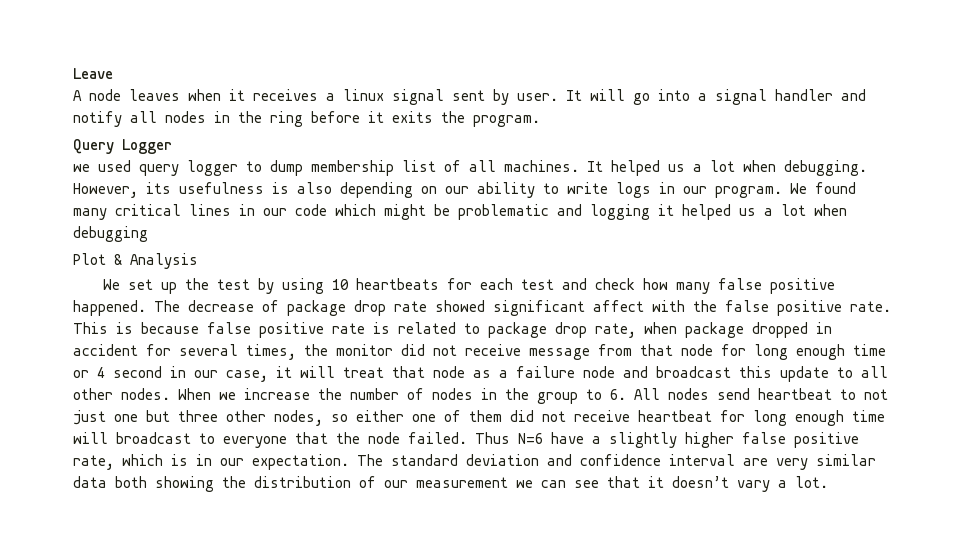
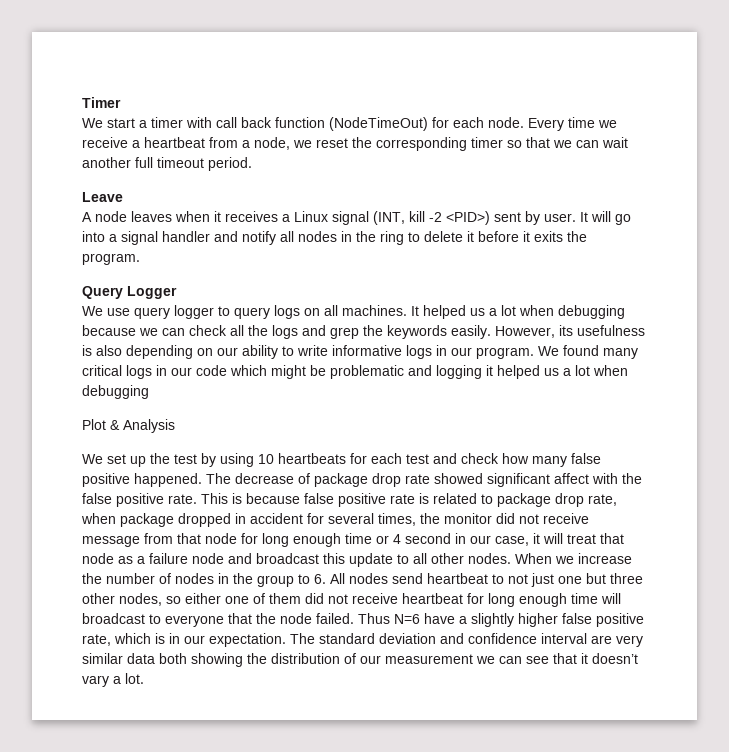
(73, 73) none -> [82,97,121,108] [82,117,617,131] [82,137,628,151] [82,157,252,171] Timer // We start a timer with call back function (NodeTimeOut) for each node. Every time we receive a heartbeat from a node, we reset the corresponding timer so that we can wait another full timeout period. //
[343,89,444,105] linux signal -> [294,211,490,225] Linux signal (INT, kill -2 <PID>)
(303, 119) none -> [408,231,474,242] to delete it
[73,160,131,172] we used -> [82,306,130,316] We use
[270,160,461,176] dump membership list of -> [234,305,320,319] query logs on
[784,160,867,176] debugging. -> [558,305,625,319] [82,325,491,339] debugging because we can check all the logs and grep the keywords easily.
(608, 188) none -> [332,345,402,356] informative
[189,204,231,216] lines -> [126,365,152,379] logs

